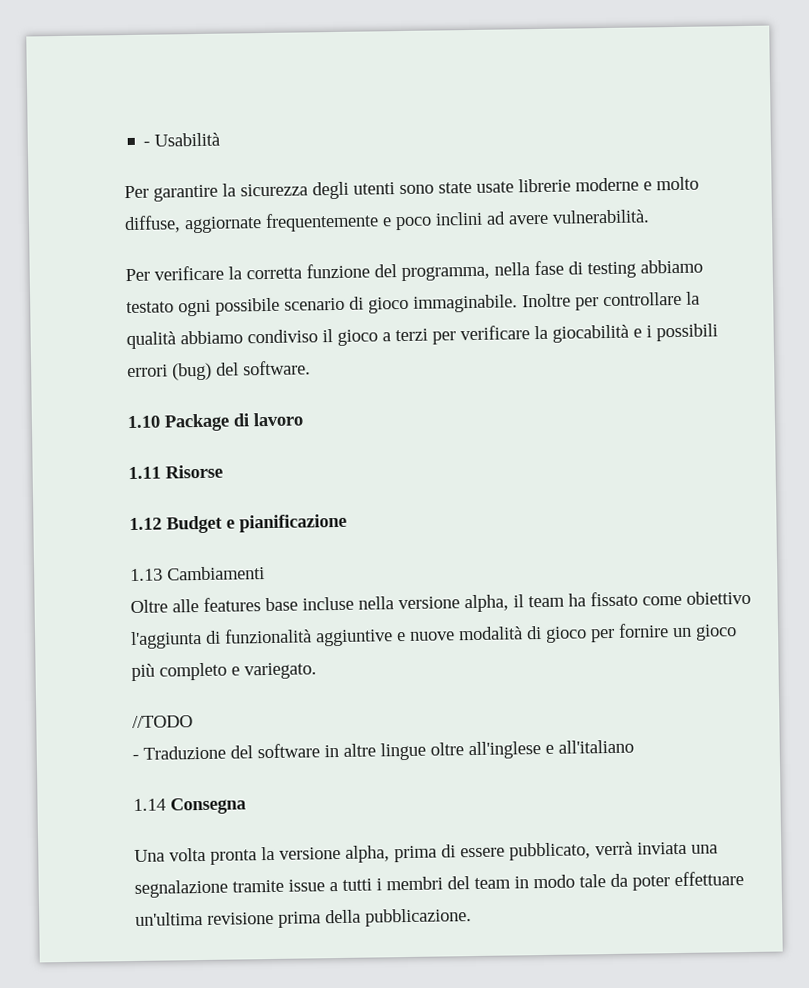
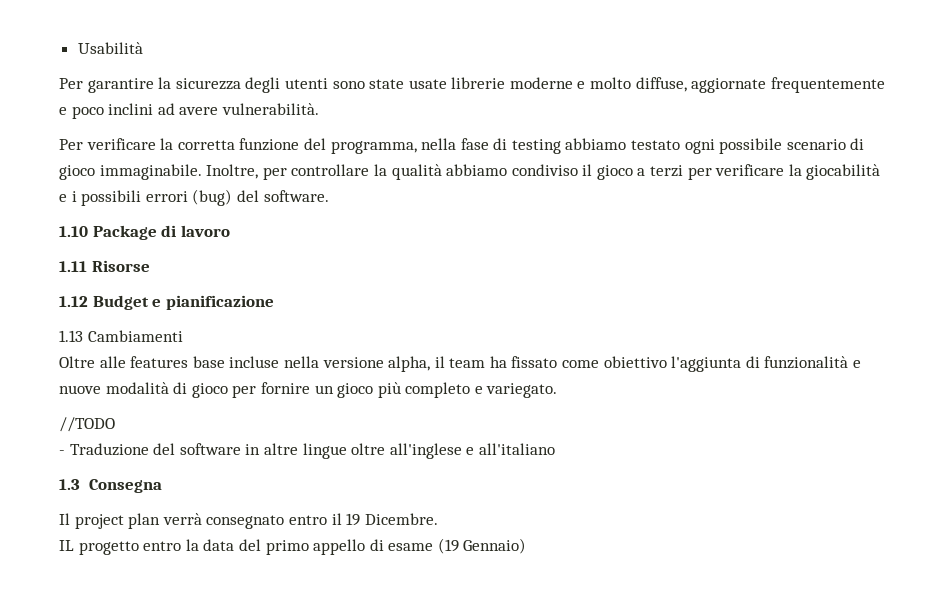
[143,141,151,147] - -> (77, 48) none
[522,293,571,308] Inoltre -> [206,164,259,179] Inoltre,
[315,629,393,647] aggiuntive -> (849, 362) none
[133,798,166,812] 1.14 -> [59,479,80,490] 1.3
[134,841,718,865] [134,871,744,898] [135,908,472,928] Una volta pronta la versione alpha, prima di essere pubblicato, verrà inviata una segnalazione tramite issue a tutti i membri del team in modo tale da poter effettuare un'ultima revisione prima della pubblicazione. -> [59,513,438,529] [59,538,527,555] Il project plan verrà consegnato entro il 19 Dicembre. // IL progetto entro la data del primo appello di esame (19 Gennaio)

